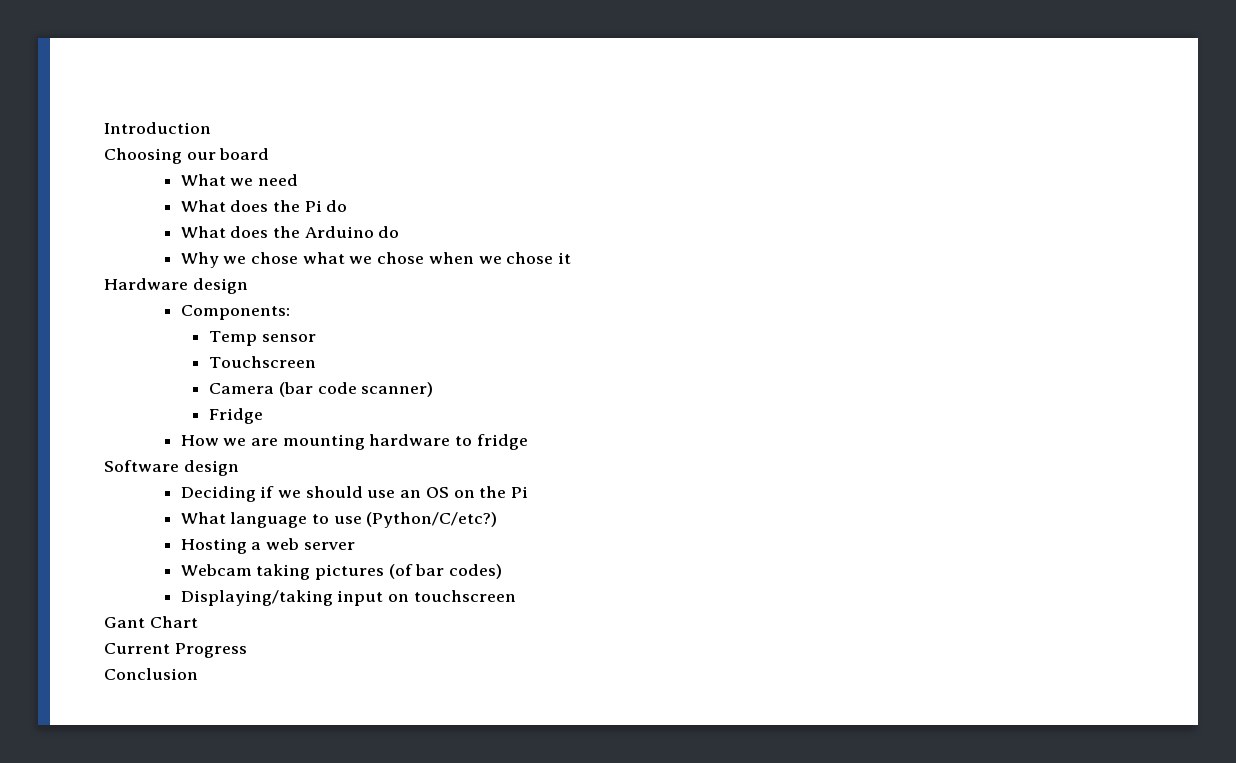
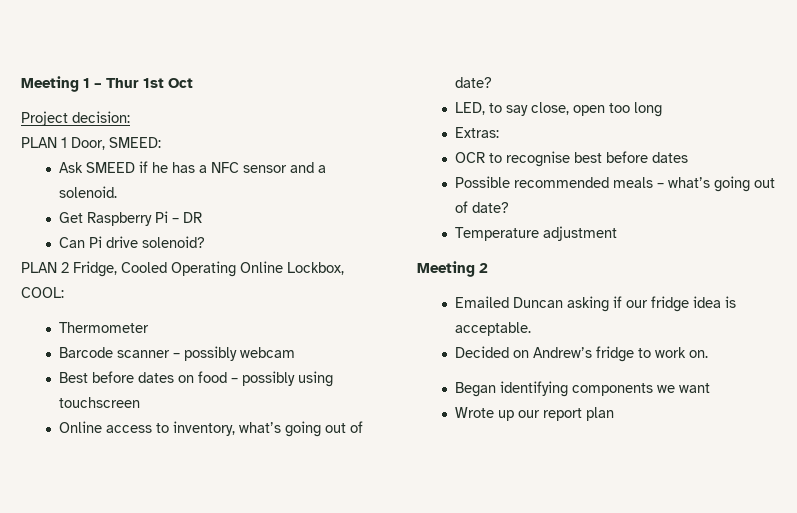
[104,122,211,134] [104,148,270,164] [180,174,298,186] [180,200,348,212] [180,226,400,238] [180,252,572,268] [104,278,248,294] [180,305,290,320] [209,331,316,346] [209,356,317,368] [209,382,434,397] [209,408,264,424] [180,434,528,450] [104,460,239,476] [180,486,529,502] [180,512,498,528] [180,538,355,554] [180,564,503,580] [180,590,516,606] [104,616,198,628] [104,643,247,658] [104,668,198,680] Introduction // Choosing our board // What we need // What does the Pi do // What does the Arduino do // Why we chose what we chose when we chose it // Hardware design // Components: // Temp sensor // Touchscreen // Camera (bar code scanner) // Fridge // How we are mounting hardware to fridge // Software design // Deciding if we should use an OS on the Pi // What language to use (Python/C/etc?) // Hosting a web server // Webcam taking pictures (of bar codes) // Displaying/taking input on touchscreen // Gant Chart // Current Progress // Conclusion -> [21,76,193,92] [21,111,130,126] [21,137,161,150] [58,161,326,173] [58,186,117,198] [58,211,202,226] [58,236,205,248] [21,261,344,277] [21,287,64,298] [58,322,149,333] [58,346,295,361] [58,371,333,387] [58,397,140,408] [58,421,363,437] [454,77,492,88] [454,102,662,117] [454,127,499,138] [454,151,688,167] [454,176,775,192] [454,201,509,213] [454,226,617,241] [417,261,488,277] [454,296,736,312] [454,322,531,336] [454,346,708,362] [454,381,710,397] [454,407,614,421] Meeting 1 – Thur 1st Oct // Project decision: // PLAN 1 Door, SMEED: // Ask SMEED if he has a NFC sensor and a solenoid. // Get Raspberry Pi – DR // Can Pi drive solenoid? // PLAN 2 Fridge, Cooled Operating Online Lockbox, COOL: // Thermometer // Barcode scanner – possibly webcam // Best before dates on food – possibly using touchscreen // Online access to inventory, what’s going out of date? // LED, to say close, open too long // Extras: // OCR to recognise best before dates // Possible recommended meals – what’s going out of date? // Temperature adjustment // Meeting 2 // Emailed Duncan asking if our fridge idea is acceptable. // Decided on Andrew’s fridge to work on. // Began identifying components we want // Wrote up our report plan

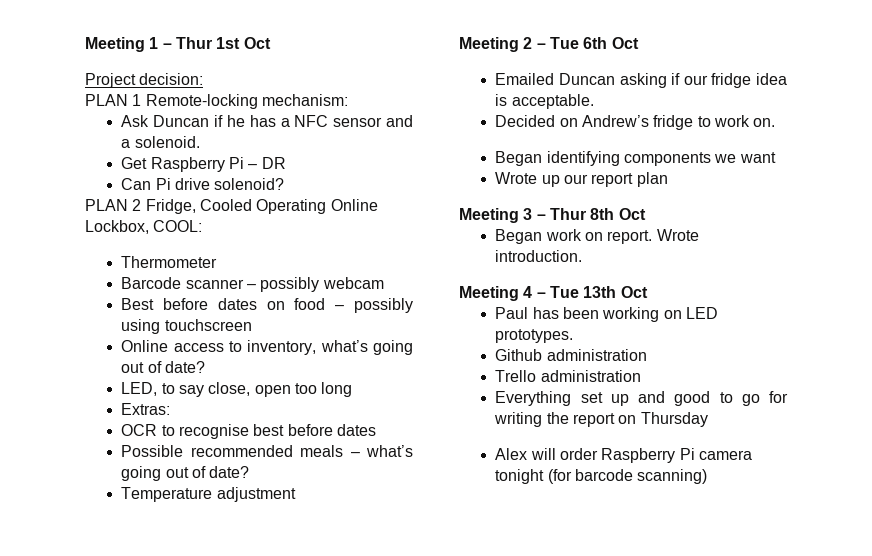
[71,137,161,150] Door, SMEED: -> [145,94,348,109] Remote-locking mechanism:
[85,162,135,173] SMEED -> [153,115,210,127] Duncan
(488, 268) none -> [536,37,639,49] – Tue 6th Oct
(614, 414) none -> [459,208,646,223] [495,229,699,244] [495,250,583,262] [459,286,648,301] [495,307,718,322] [495,329,574,343] [495,349,647,361] [495,370,641,382] [495,391,788,406] [494,412,708,427] [495,448,752,463] [495,469,708,484] // Meeting 3 – Thur 8th Oct // Began work on report. Wrote introduction. // Meeting 4 – Tue 13th Oct // Paul has been working on LED prototypes. // Github administration // Trello administration // Everything set up and good to go for writing the report on Thursday // Alex will order Raspberry Pi camera tonight (for barcode scanning)

